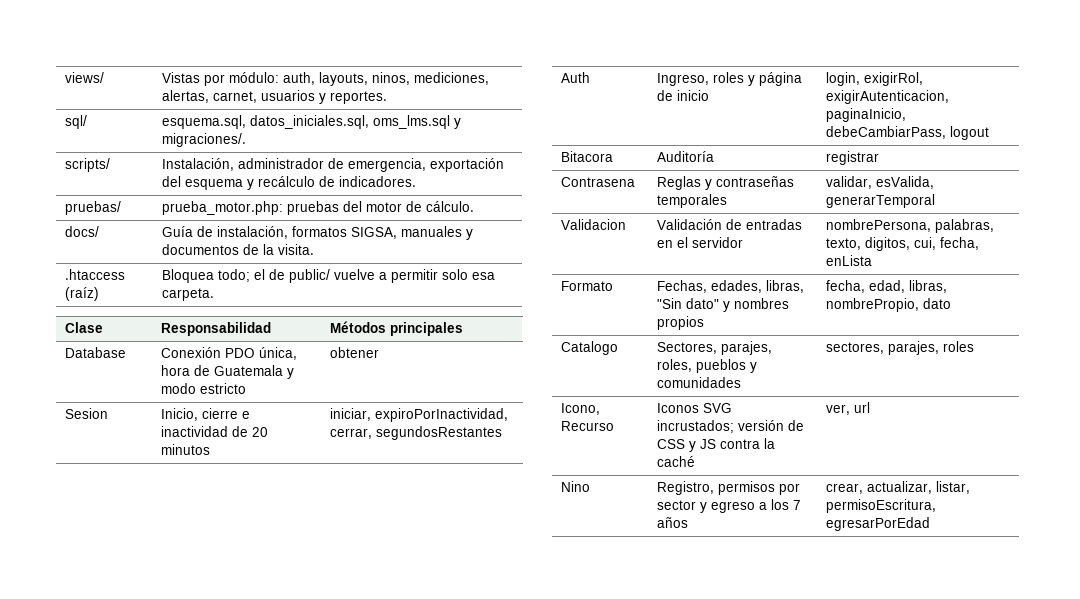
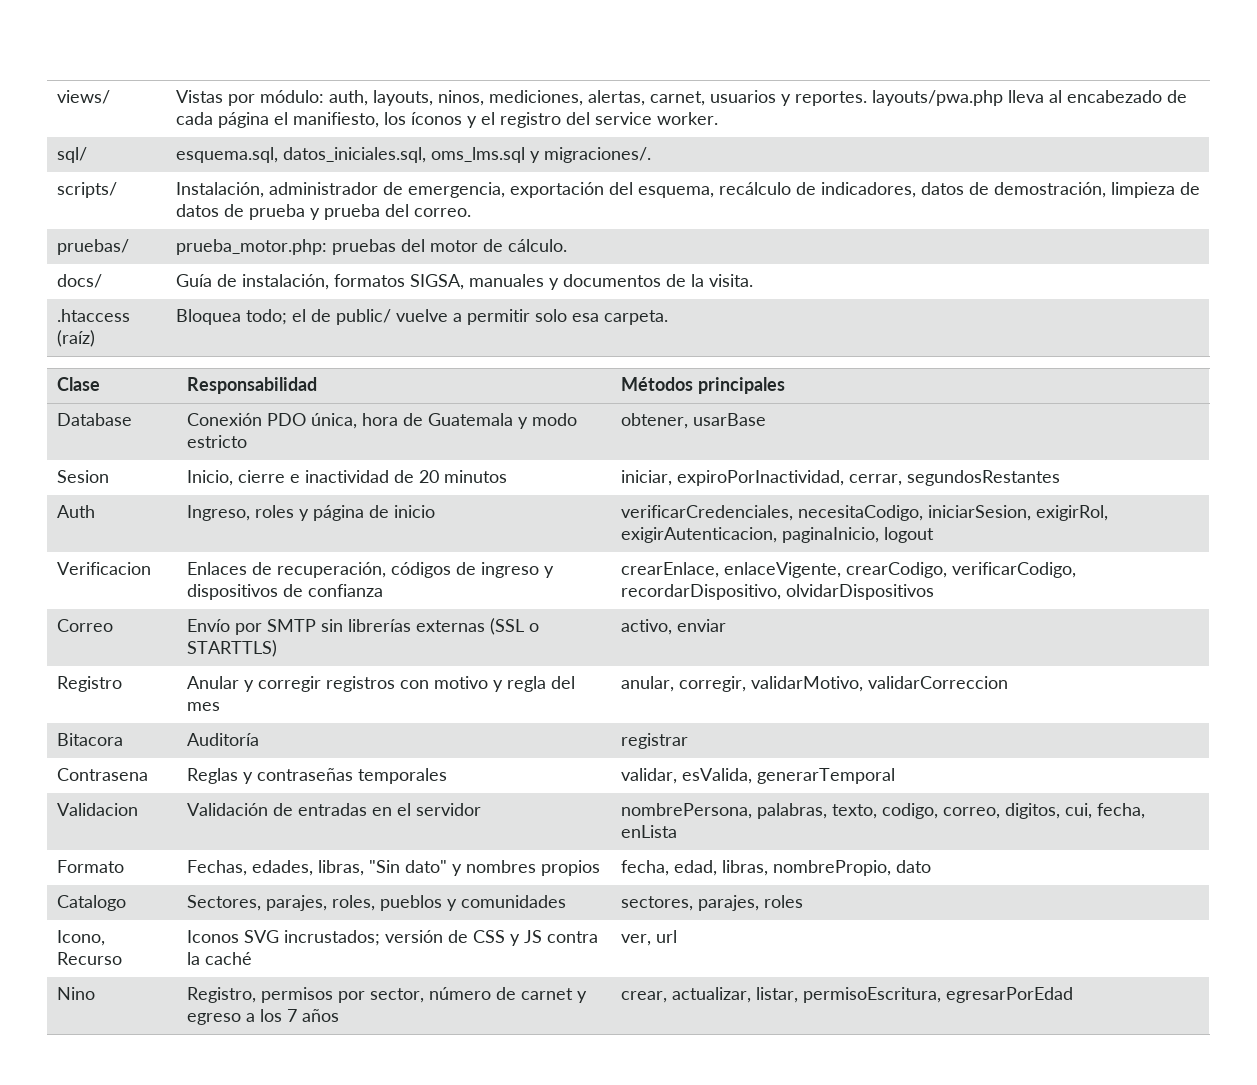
(387, 97) none -> [871,90,1187,106] [175,112,718,128] layouts/pwa.php lleva al encabezado de cada página el manifiesto, los íconos y el registro del service worker.
[184,176,416,190] esquema y recálculo de indicadores. -> [637,182,1200,198] [175,204,471,220] esquema, recálculo de indicadores, datos de demostración, limpieza de datos de prueba y prueba del correo.
[329,347,379,358] obtener -> [620,413,766,429] obtener, usarBase
[825,72,860,86] login, -> [620,505,1031,521] verificarCredenciales, necesitaCodigo, iniciarSesion,
[825,126,946,139] debeCambiarPass, -> (879, 535) none
(989, 133) none -> [56,562,151,575] [186,562,554,578] [186,584,383,600] [620,562,1076,578] [620,584,934,600] [56,619,113,632] [186,618,539,635] [186,640,277,657] [620,619,726,635] [56,676,122,692] [186,676,575,692] [186,702,220,711] [620,676,1008,692] // Verificacion | Enlaces de recuperación, códigos de ingreso y dispositivos de confianza | crearEnlace, enlaceVigente, crearCodigo, verificarCodigo, recordarDispositivo, olvidarDispositivos // Correo | Envío por SMTP sin librerías externas (SSL o STARTTLS) | activo, enviar // Registro | Anular y corregir registros con motivo y regla del mes | anular, corregir, validarMotivo, validarCorreccion
(861, 244) none -> [881,803,1000,819] codigo, correo,
[656,500,696,510] sector -> [369,987,573,1003] sector, número de carnet

